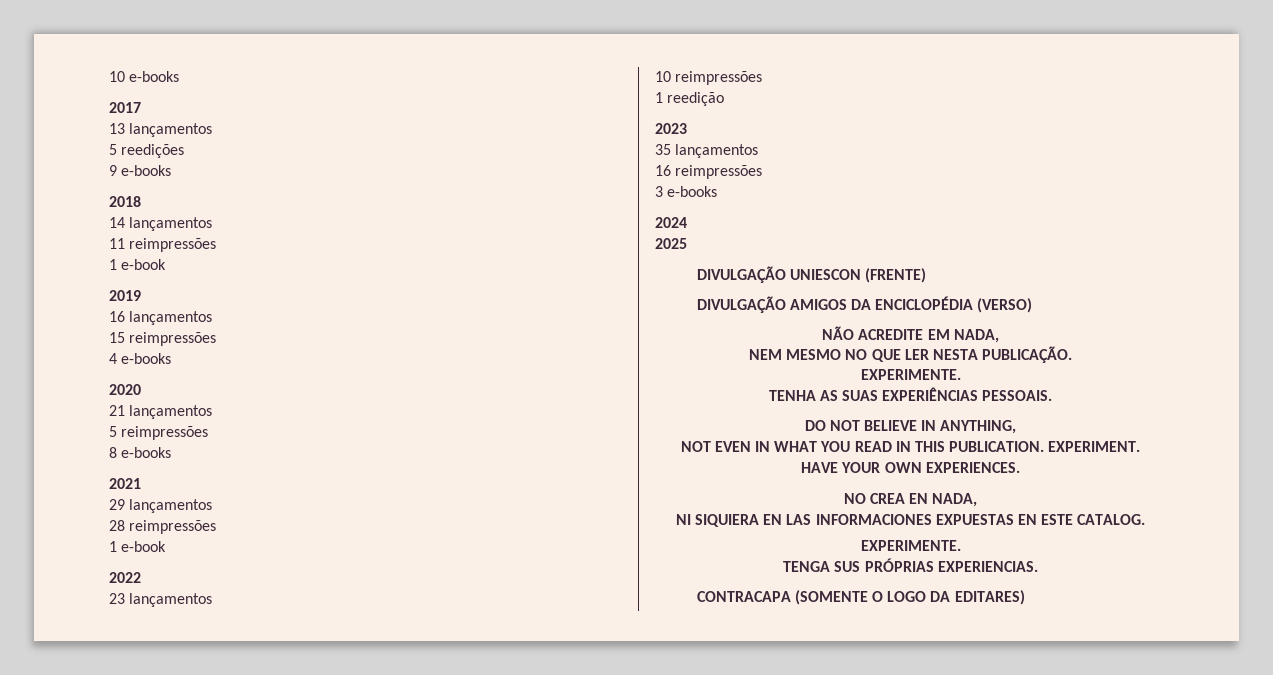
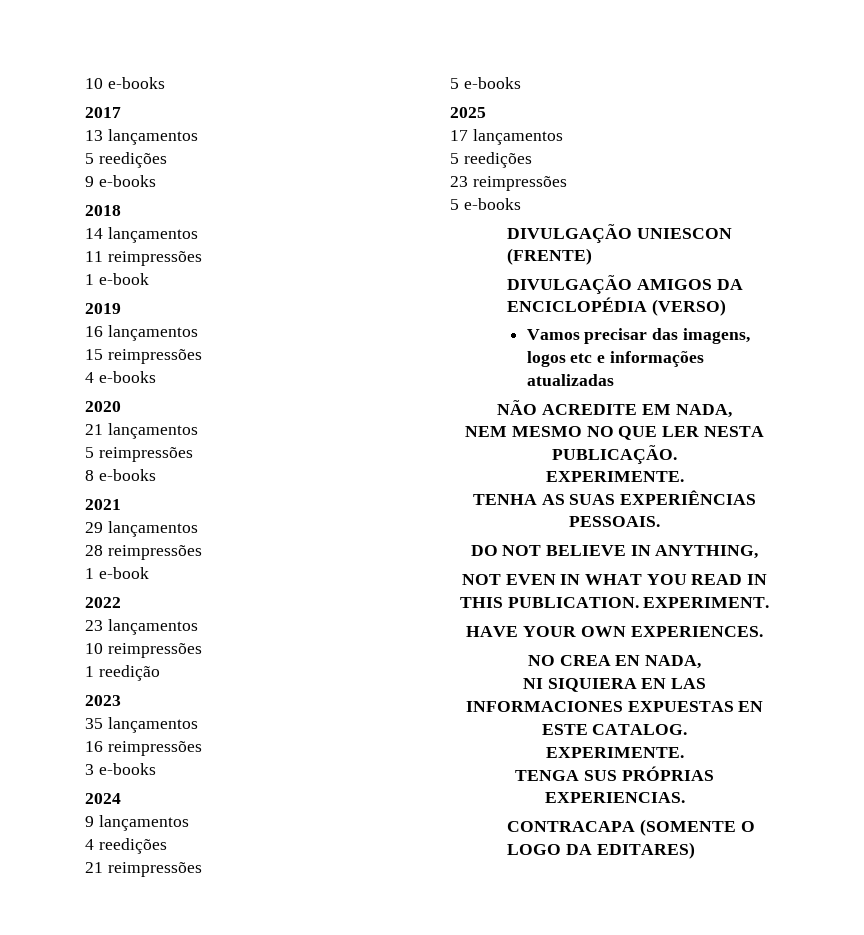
[655,238,687,249] 2025 -> [85,815,189,831] [85,838,167,854] [85,862,202,877] [450,77,521,89] [450,107,486,118] [450,129,563,145] [450,152,532,168] [450,176,567,191] [450,198,521,210] 9 lançamentos // 4 reedições // 21 reimpressões // 5 e-books // 2025 // 17 lançamentos // 5 reedições // 23 reimpressões // 5 e-books
(1033, 305) none -> [526,328,750,344] [526,351,704,367] [526,374,614,386] // Vamos precisar das imagens, logos etc e informações atualizadas

